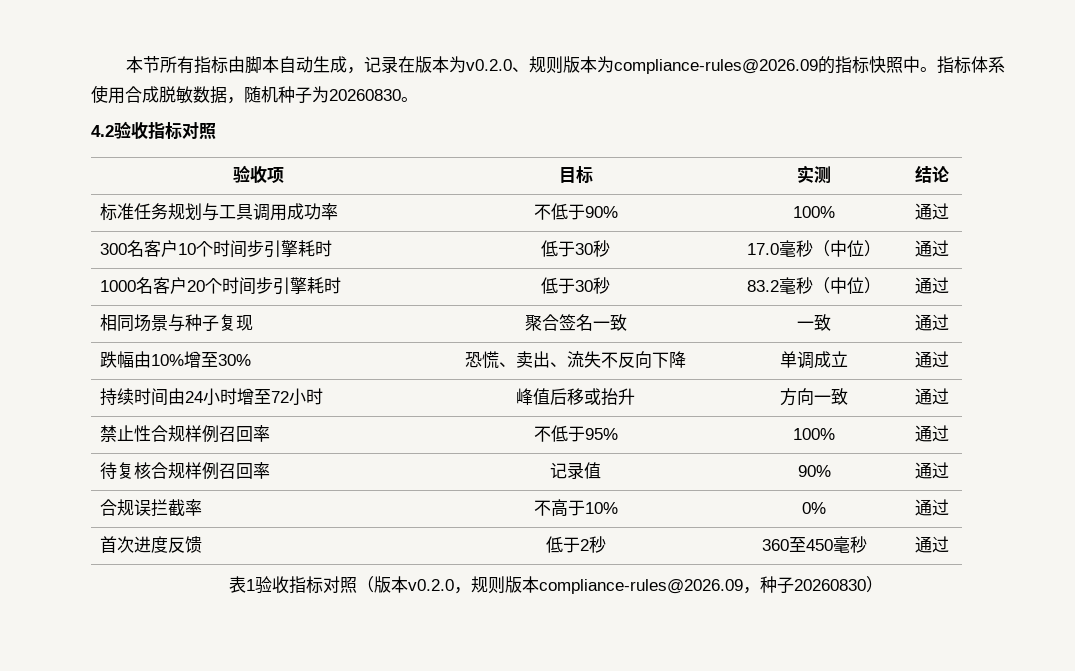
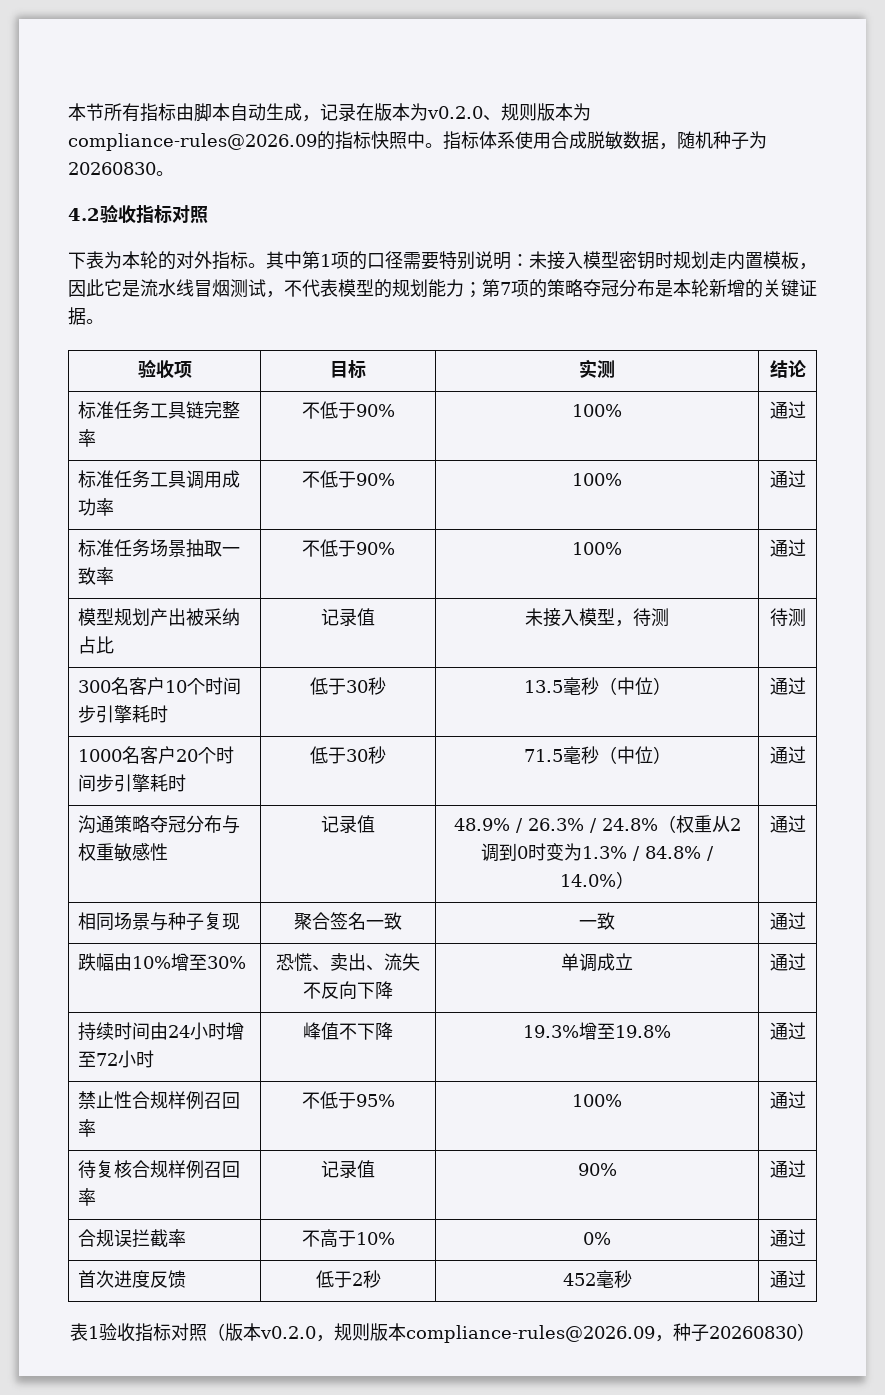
(216, 131) none -> [68,251,817,270] [68,279,817,298] [68,307,104,325] // 下表为本轮的对外指标。其中第1项的口径需要特别说明：未接入模型密钥时规划走内置模板，因此它是流水线冒烟测试，不代表模型的规划能力；第7项的策略夺冠分布是本轮新增的关键证据。
[168,203,220,221] 规划与 -> [149,401,240,419] [77,429,96,447] [301,401,395,419] [572,404,622,417] [769,401,806,419] [77,470,150,488] 工具链完整率 | 不低于90% | 100% | 通过 // 标准任务
(949, 211) none -> [77,539,240,557] [77,567,114,585] [301,539,395,557] [572,542,622,555] [769,539,806,557] [77,608,240,626] [77,636,114,654] [321,608,375,626] [525,608,669,627] [769,608,806,627] // 标准任务场景抽取一致率 | 不低于90% | 100% | 通过 // 模型规划产出被采纳占比 | 记录值 | 未接入模型，待测 | 待测
[747,243,779,255] 17.0 -> [523,680,563,693] 13.5
[747,277,881,294] [915,277,949,294] 83.2毫秒（中位） | 通过 -> [523,746,671,764] [769,746,806,764] [77,815,240,834] [77,843,168,862] [321,815,375,833] [453,815,741,833] [481,843,714,862] [560,871,634,889] [769,815,806,833] 71.5毫秒（中位） | 通过 // 沟通策略夺冠分布与权重敏感性 | 记录值 | 48.9% / 26.3% / 24.8%（权重从2调到0时变为1.3% / 84.8% / 14.0%） | 通过
[550,388,635,406] [780,388,848,406] 后移或抬升 | 方向一致 -> [339,1022,393,1040] [523,1022,671,1040] 不下降 | 19.3%增至19.8%
[761,537,833,552] 360至450 -> [562,1273,596,1286] 452

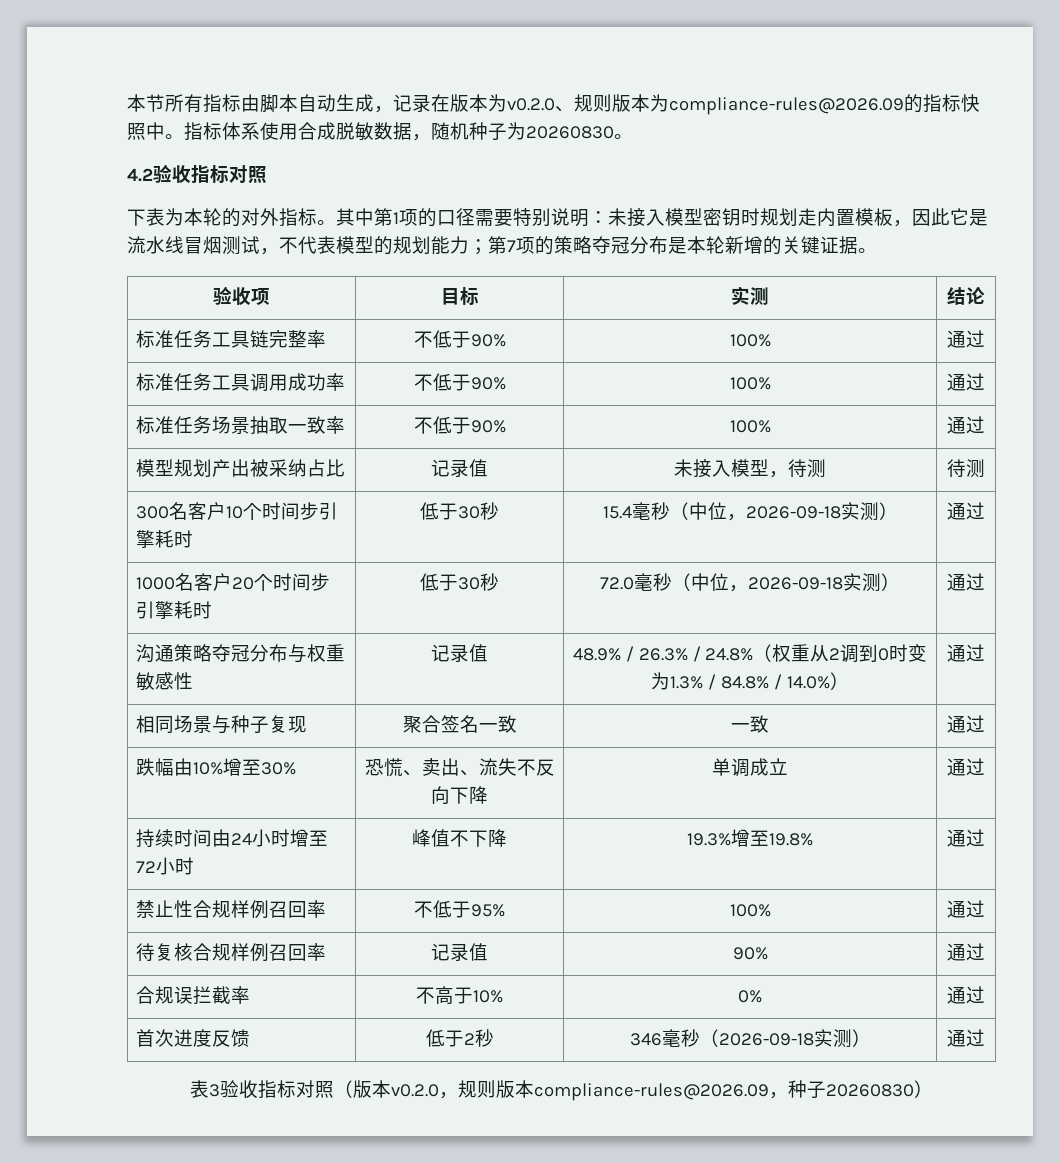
[523,677,653,695] 13.5毫秒（中位 -> [602,502,879,521] 15.4毫秒（中位，2026-09-18实测
[523,746,653,764] 71.5毫秒（中位 -> [600,573,881,592] 72.0毫秒（中位，2026-09-18实测
[562,1270,632,1288] 452毫秒 -> [629,1029,871,1048] 346毫秒（2026-09-18实测）
[88,1326,99,1339] 1 -> [209,1084,220,1097] 3

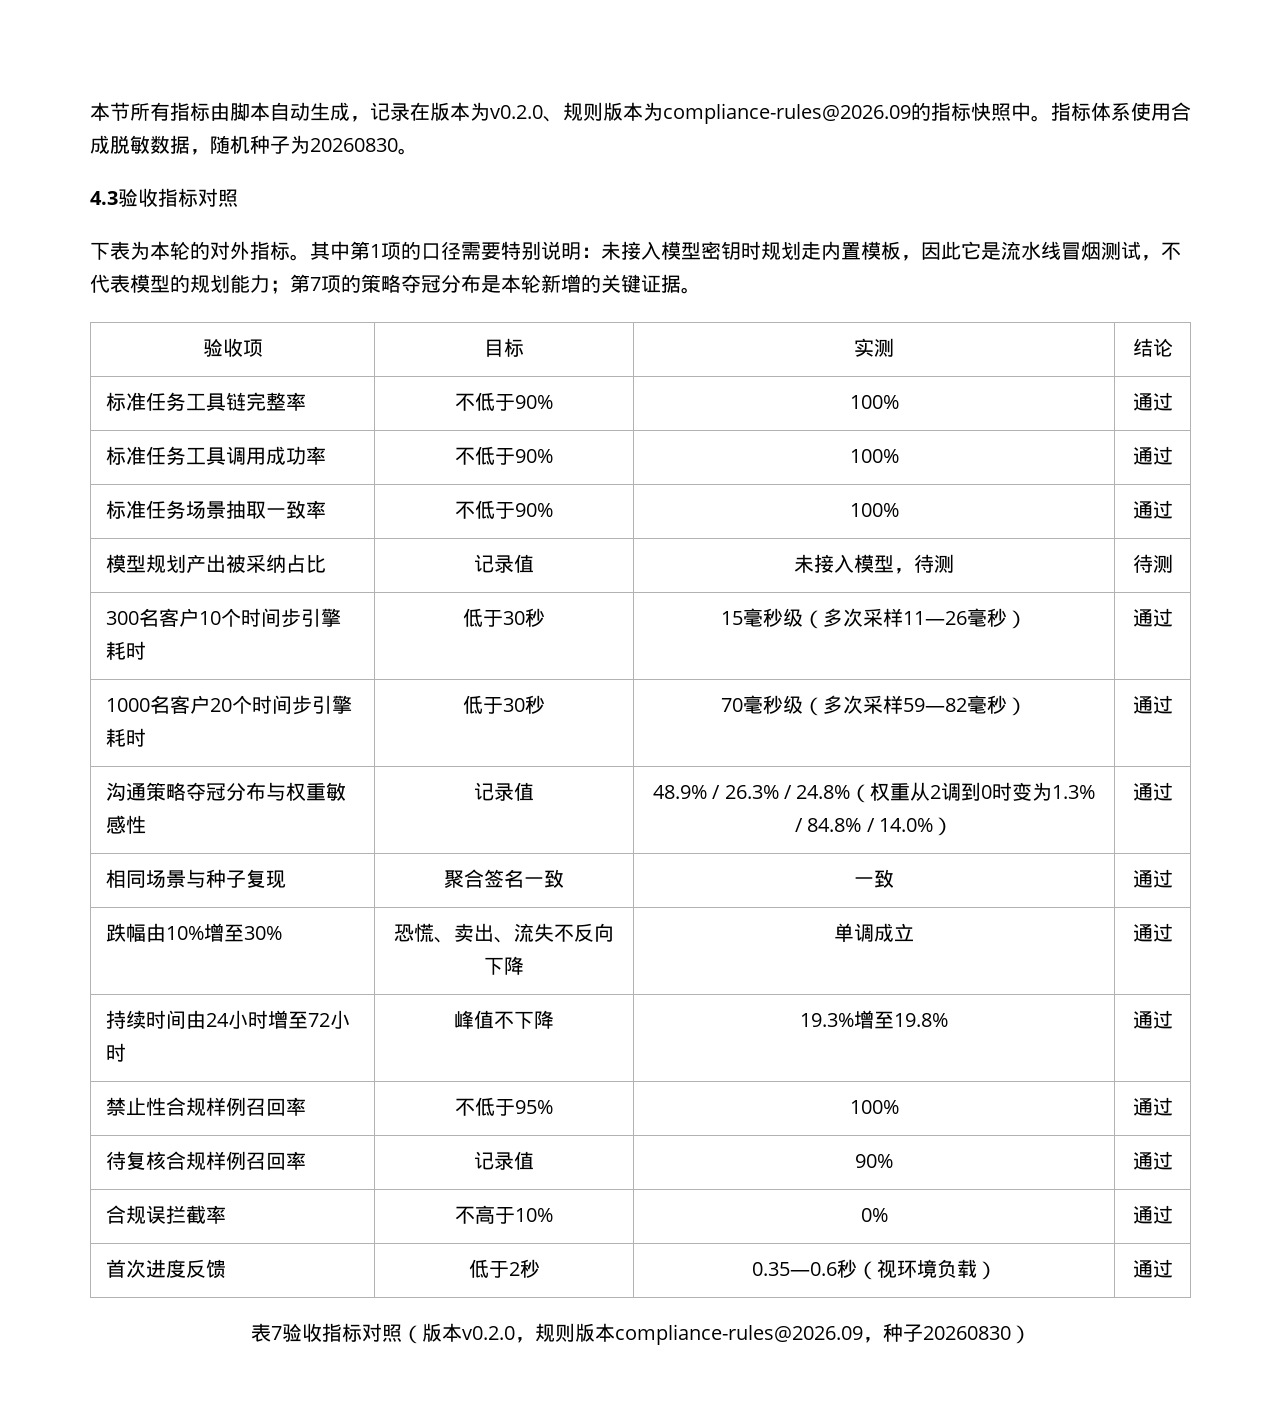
[127,168,153,182] 4.2 -> [90,191,118,205] 4.3
[602,502,879,521] 15.4毫秒（中位，2026-09-18实测 -> [721,608,1007,629] 15毫秒级（多次采样11—26毫秒
[600,573,881,592] 72.0毫秒（中位，2026-09-18实测 -> [721,695,1007,716] 70毫秒级（多次采样59—82毫秒
[629,1029,852,1048] 346毫秒（2026-09-18实测 -> [751,1259,977,1280] 0.35—0.6秒（视环境负载
[209,1084,220,1097] 3 -> [270,1326,282,1340] 7

